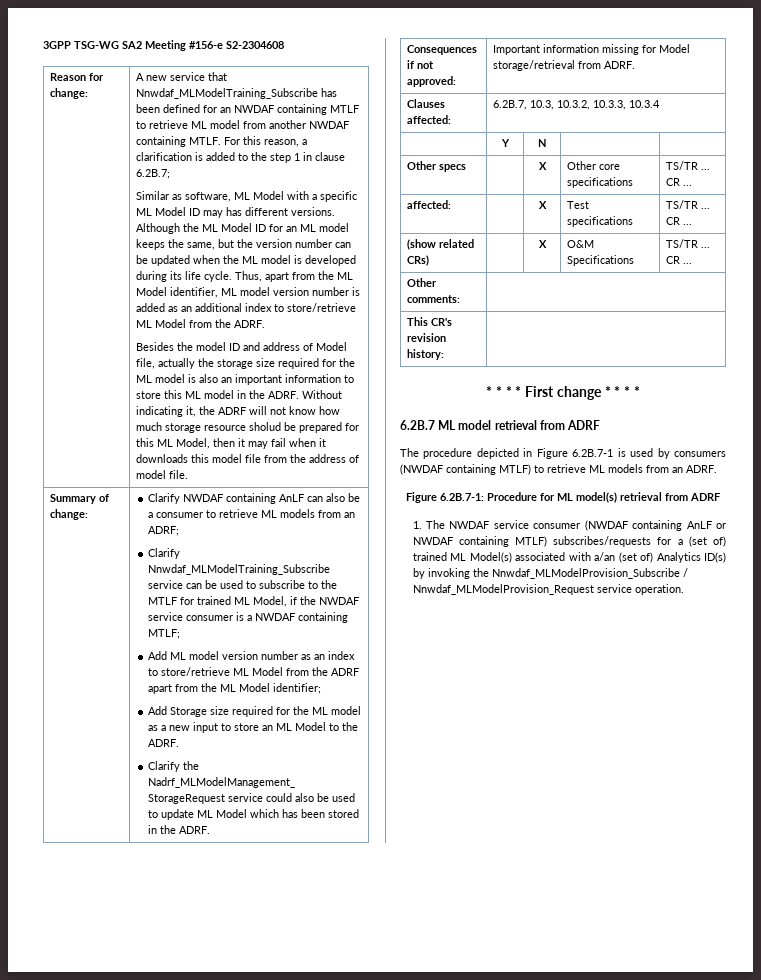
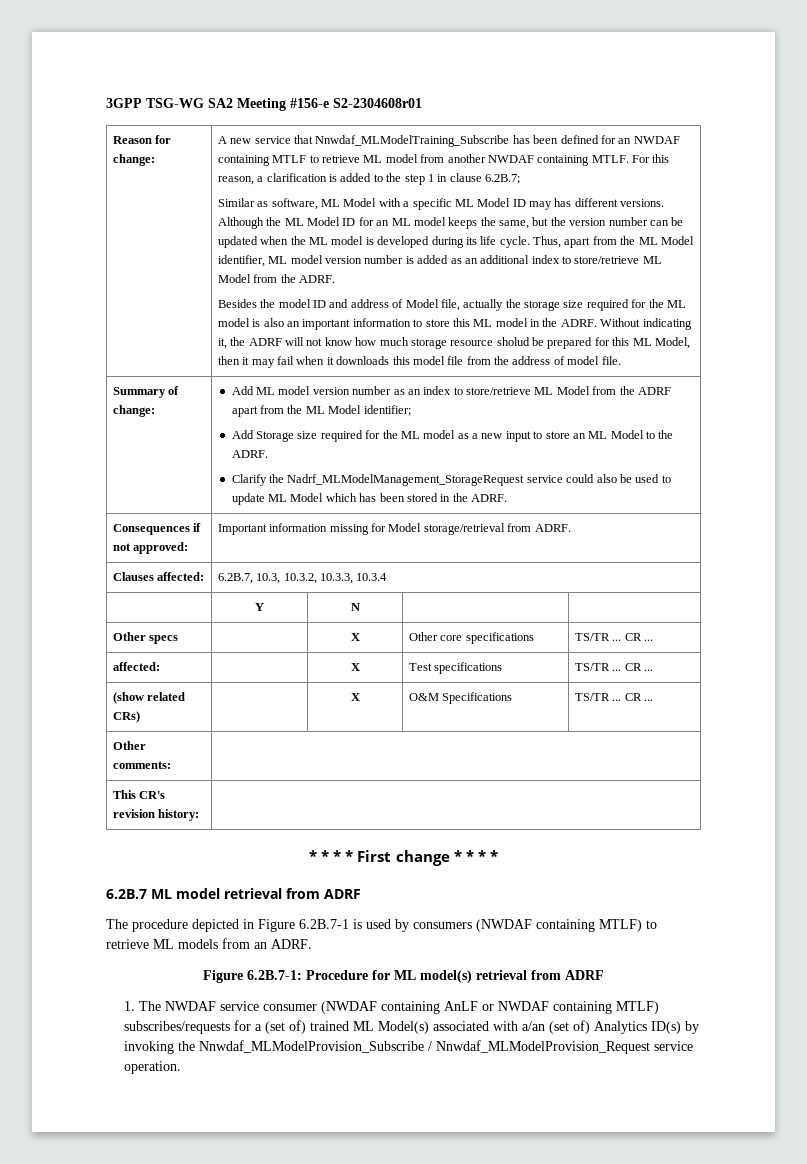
[226,41,284,49] S2-2304608 -> [333,98,422,108] S2-2304608r01
[147,493,360,504] [147,509,355,518] [147,526,179,536] [147,548,180,559] [147,564,330,575] [147,580,337,589] [147,596,359,607] [147,612,348,623] [147,629,180,639] Clarify NWDAF containing AnLF can also be a consumer to retrieve ML models from an ADRF; // Clarify Nnwdaf_MLModelTraining_Subscribe service can be used to subscribe to the MTLF for trained ML Model, if the NWDAF service consumer is a NWDAF containing MTLF; // -> (155, 411) none

